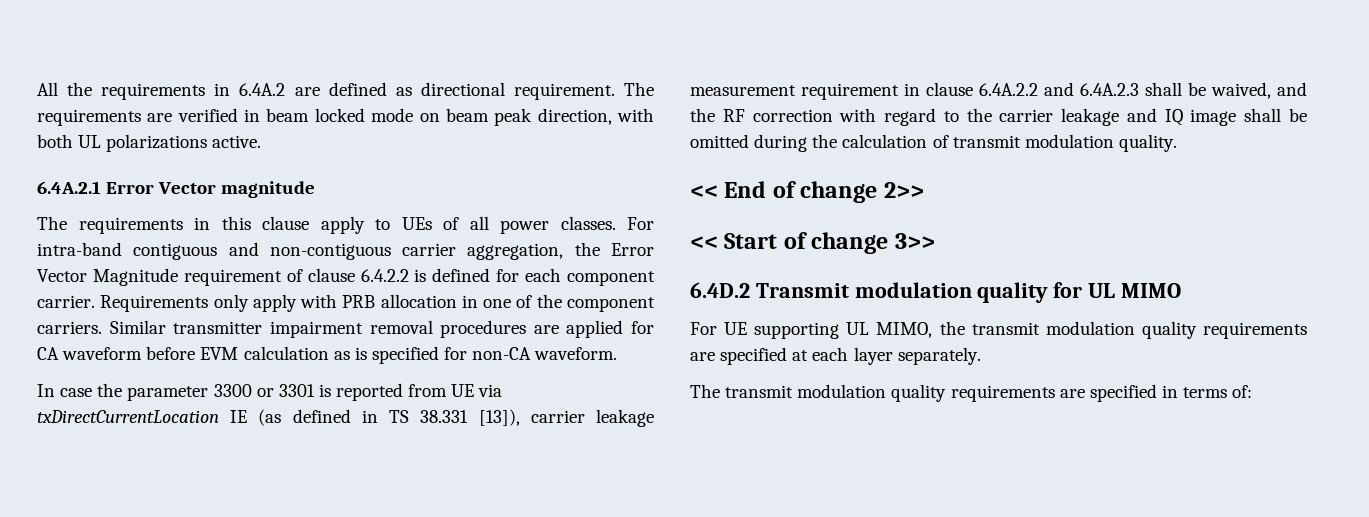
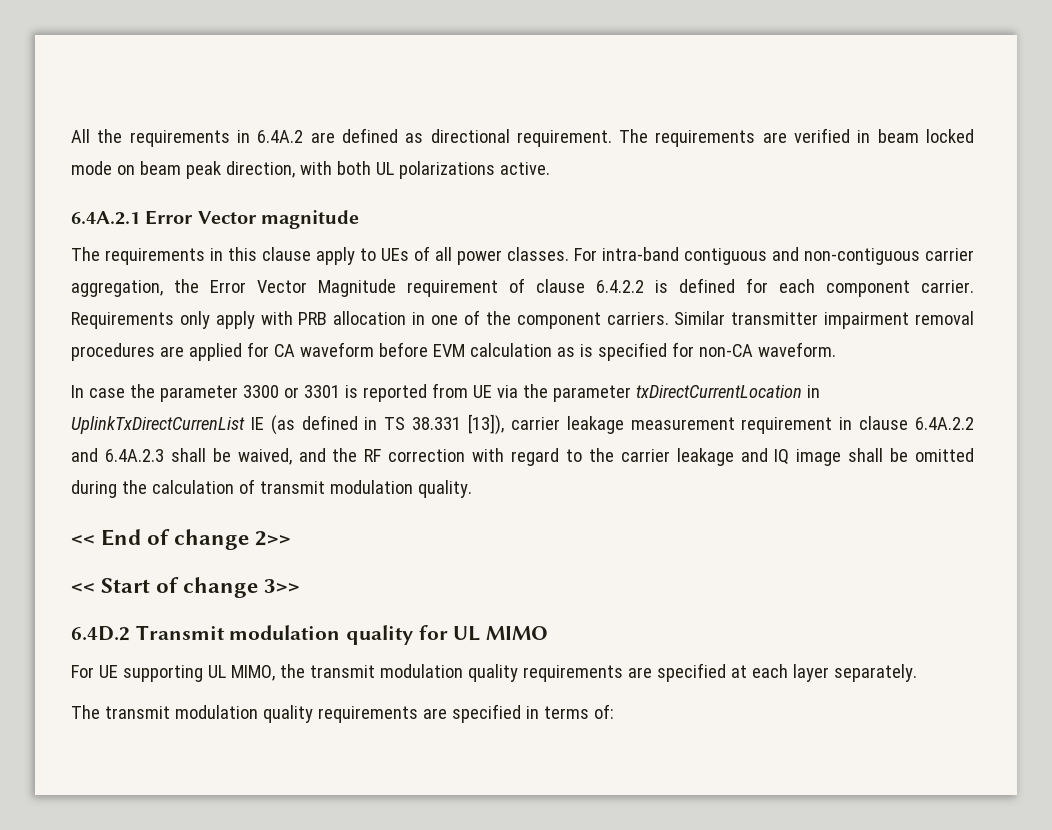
[37,410,219,423] txDirectCurrentLocation -> [522,384,820,402] [71,416,245,434] the parameter txDirectCurrentLocation in UplinkTxDirectCurrenList

